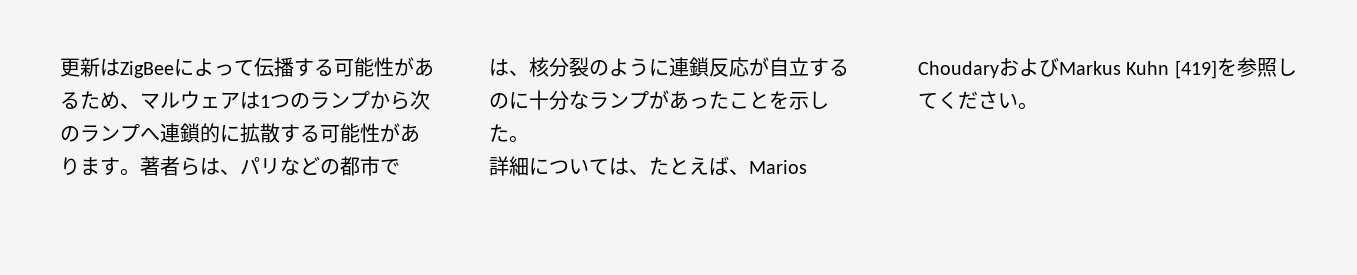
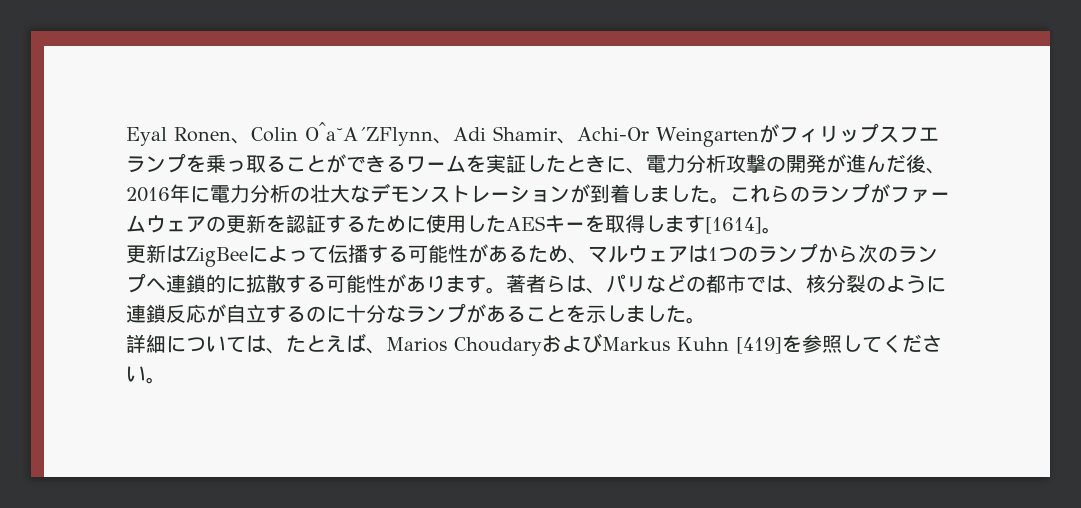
(60, 67) none -> [126,122,939,147] [126,153,946,174] [126,183,950,204] [126,214,782,234] Eyal Ronen、Colin Oˆa˘A´ZFlynn、Adi Shamir、Achi-Or Weingartenがフィリップスフエランプを乗っ取ることができるワームを実証したときに、電力分析攻撃の開発が進んだ後、2016年に電力分析の壮大なデモンストレーションが到着しました。これらのランプがファームウェアの更新を認証するために使用したAESキーを取得します[1614]。 //
[689,91,729,109] った -> [506,306,526,322] る
(829, 100) none -> [626,305,666,323] まし

